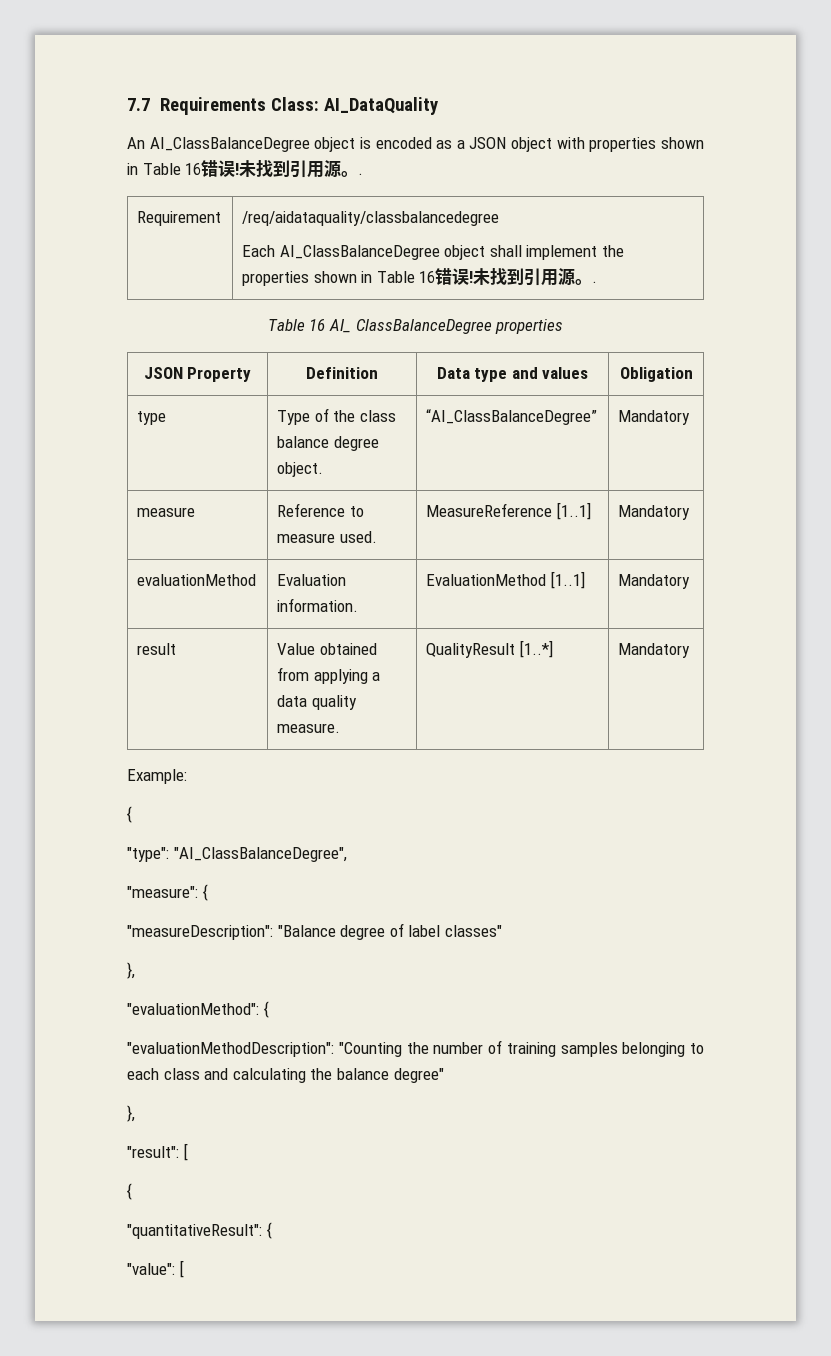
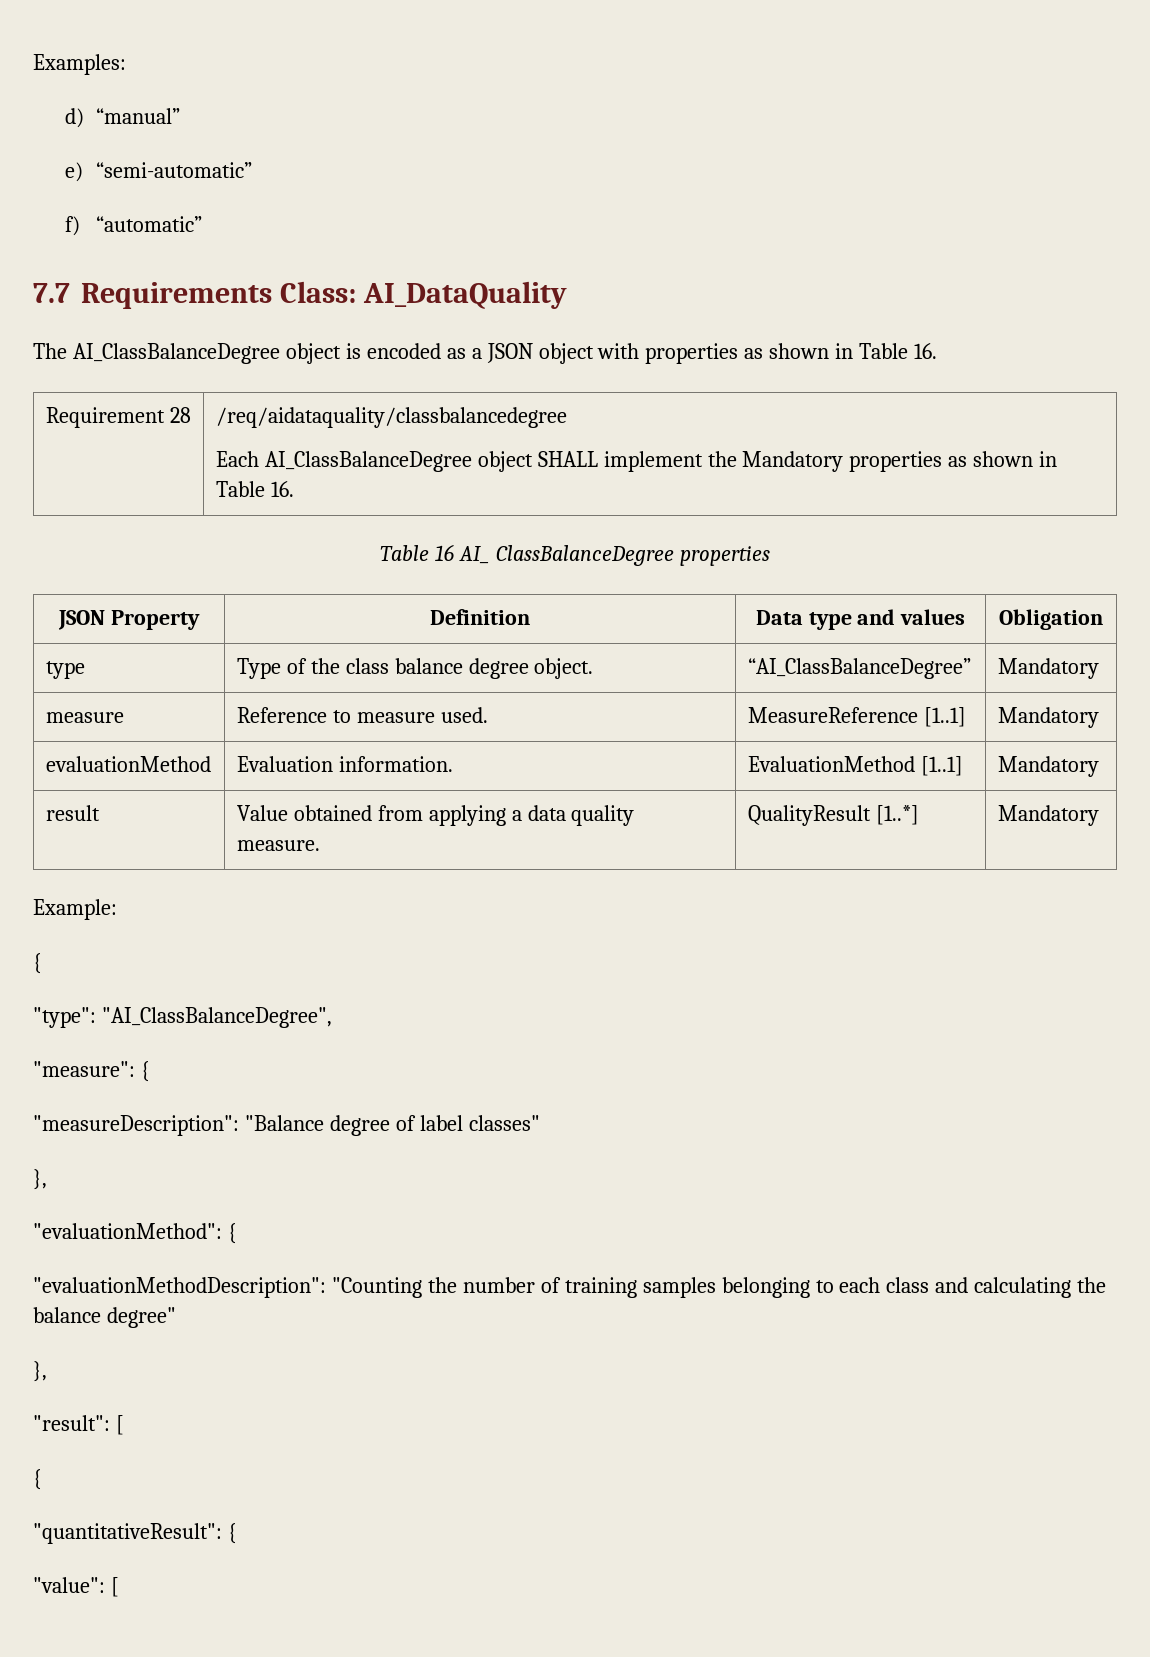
(127, 104) none -> [33,54,126,75] [64,108,181,128] [64,162,253,182] [64,216,203,236] Examples: // d) “manual” // e) “semi-automatic” // f) “automatic” //
[127,137,145,149] An -> [33,343,67,359] The
[660,137,704,149] [127,160,364,178] shown in Table 16错误!未找到引用源。. -> [744,343,938,359] as shown in Table 16.
(222, 218) none -> [169,407,191,423] 28
[489,245,522,257] shall -> [537,451,598,467] SHALL
[242,268,598,286] properties shown in Table 16错误!未找到引用源。. -> [742,451,1058,472] [215,481,294,497] Mandatory properties as shown in Table 16.

